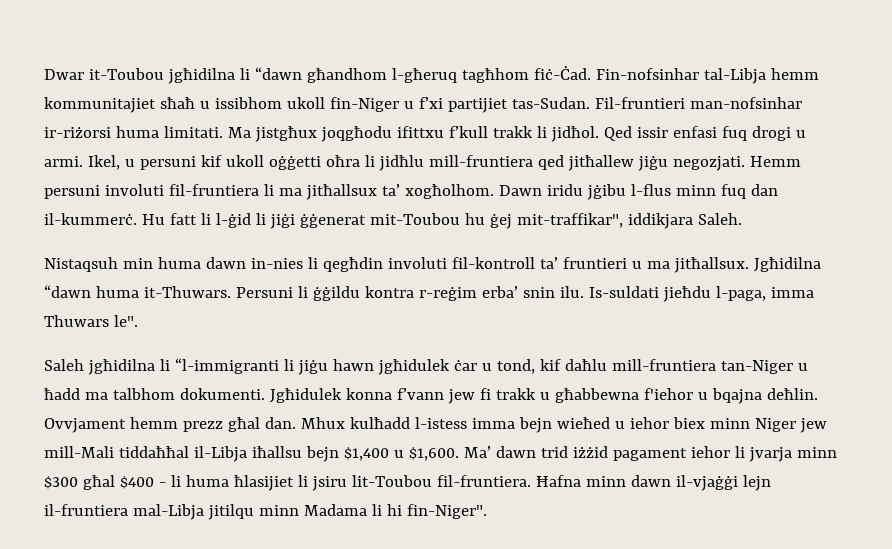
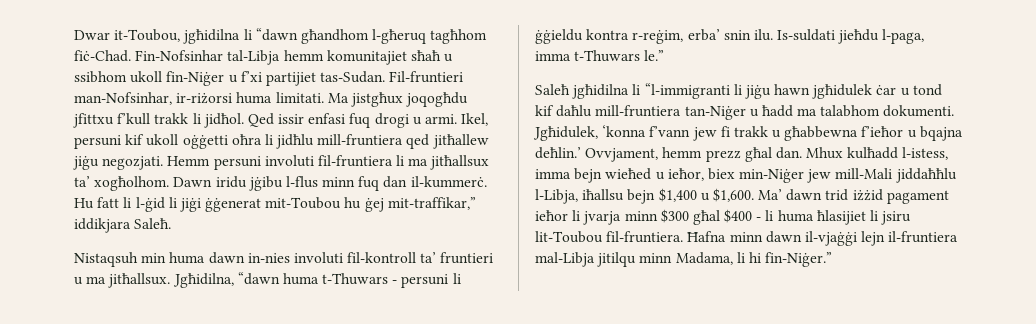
[88,68,164,80] it-Toubou -> [114,29,181,42] it-Toubou,
[533,66,699,80] fiċ-Ċad. Fin-nofsinhar -> [74,50,224,62] fiċ-Chad. Fin-Nofsinhar
[44,97,156,113] kommunitajiet -> [326,50,407,65] komunitajiet
[214,97,399,112] issibhom ukoll fin-Niger -> [74,71,225,86] ssibhom ukoll fin-Niġer
[689,97,802,109] man-nofsinhar -> [74,92,172,105] man-Nofsinhar,
[320,126,444,142] joqgħodu ifittxu -> [406,92,469,107] [73,113,114,128] joqogħdu jfittxu
[124,159,135,167] u -> (489, 119) none
[516,213,742,229] mit-traffikar", iddikjara Saleh. -> [387,197,476,210] [74,218,172,233] mit-traffikar,” iddikjara Saleħ.
[307,257,383,272] li qegħdin -> (290, 258) none
[753,257,821,272] Jgħidilna -> [172,273,234,288] Jgħidilna,
[143,286,477,301] it-Thuwars. Persuni li ġġildu kontra r-reġim -> [322,273,461,288] [535,29,684,44] t-Thuwars - persuni li ġġieldu kontra r-reġim,
[44,315,138,327] [44,359,84,371] Thuwars le". // Saleh -> [574,50,665,62] [535,84,570,95] t-Thuwars le.” // Saleħ
[496,359,535,374] tond, -> [912,84,942,96] tond
[720,360,793,374] tan-Niger -> [684,106,746,120] tan-Niġer
[112,388,392,403] talbhom dokumenti. Jgħidulek konna -> [820,105,955,117] [533,125,647,141] talabhom dokumenti. Jgħidulek, ‘konna
[643,388,693,400] f'iehor -> [861,126,904,137] f’ieħor
[766,388,818,400] [44,418,126,433] deħlin. Ovvjament -> [535,147,659,162] deħlin.’ Ovvjament,
[414,417,467,429] l-istess -> [902,147,949,160] l-istess,
[629,417,827,433] [44,446,247,462] iehor biex minn Niger jew mill-Mali tiddaħħal il-Libja -> [667,168,957,183] [535,189,578,204] ieħor, biex min-Niġer jew mill-Mali jiddaħħlu l-Libja,
[690,446,730,458] iehor -> [535,210,568,221] ieħor
[303,504,367,516] Madama -> [675,252,733,265] Madama,
[406,504,487,519] fin-Niger". -> [765,252,833,267] fin-Niġer.”

